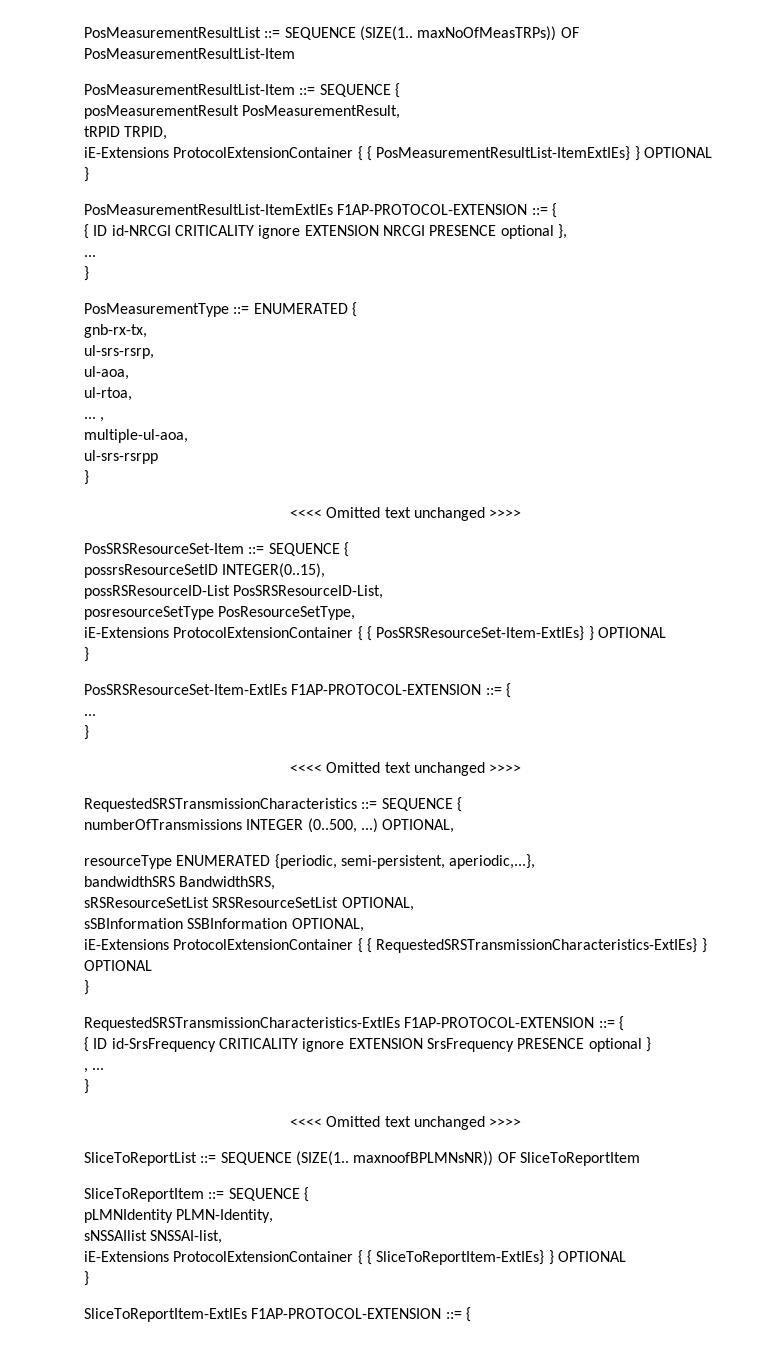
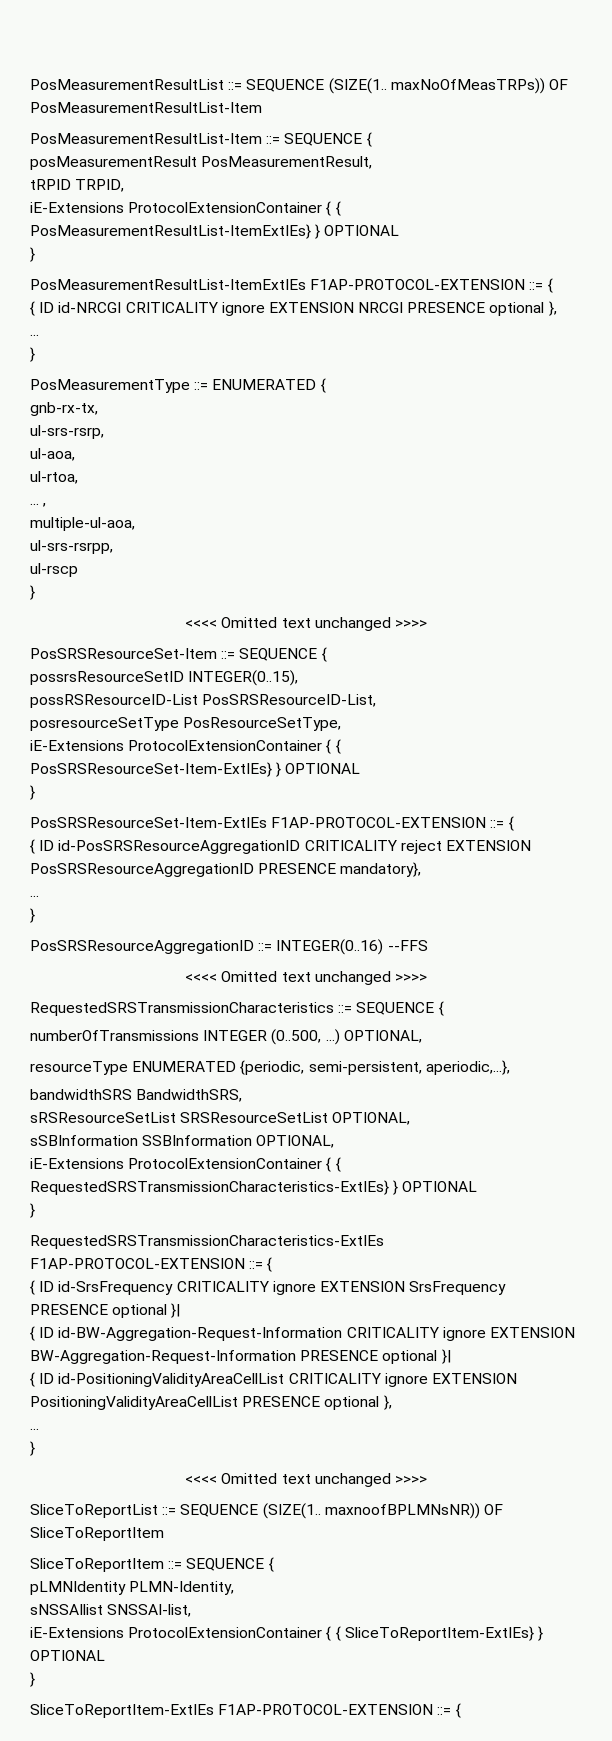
[84,450,158,464] ul-srs-rsrpp -> [30,540,113,554] [30,563,78,577] ul-srs-rsrpp, // ul-rscp
[84,714,96,716] [84,725,89,740] ... // } -> [30,839,531,854] [30,862,422,877] [30,895,39,897] [30,908,35,923] [30,939,428,955] { ID id-PosSRSResourceAggregationID CRITICALITY reject EXTENSION PosSRSResourceAggregationID PRESENCE mandatory}, // ... // } // PosSRSResourceAggregationID ::= INTEGER(0..16) --FFS
[645,1037,651,1052] [84,1068,88,1073] } // , -> [171,1303,181,1318] [30,1326,575,1341] [30,1349,451,1364] [30,1372,517,1387] [30,1395,392,1410] }| // { ID id-BW-Aggregation-Request-Information CRITICALITY ignore EXTENSION BW-Aggregation-Request-Information PRESENCE optional }| // { ID id-PositioningValidityAreaCellList CRITICALITY ignore EXTENSION PositioningValidityAreaCellList PRESENCE optional }, //

